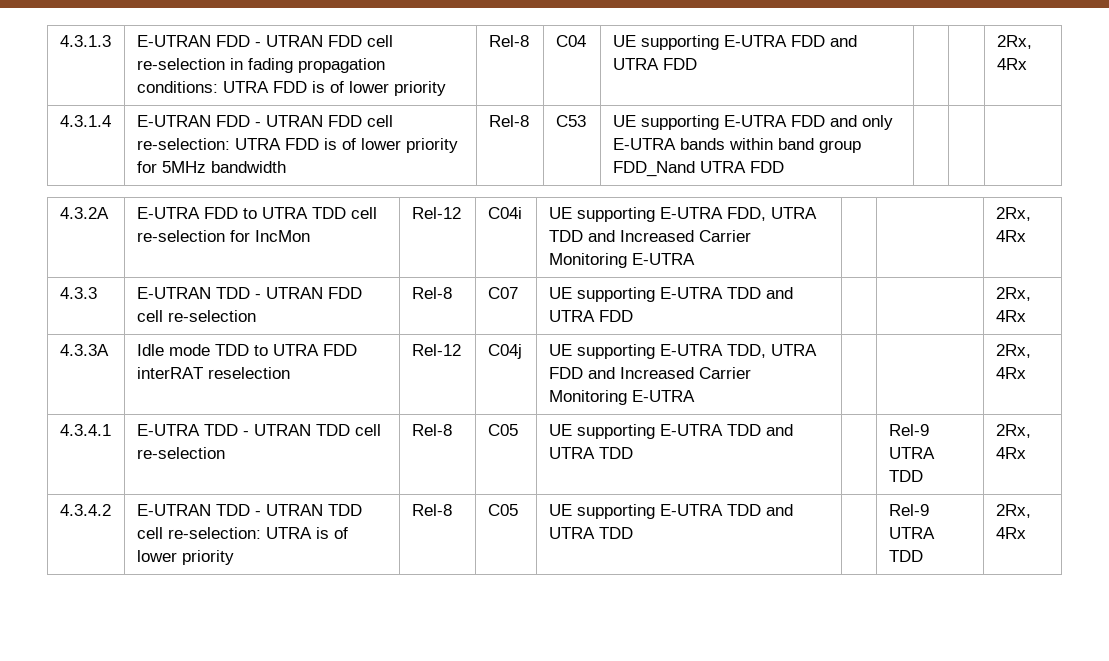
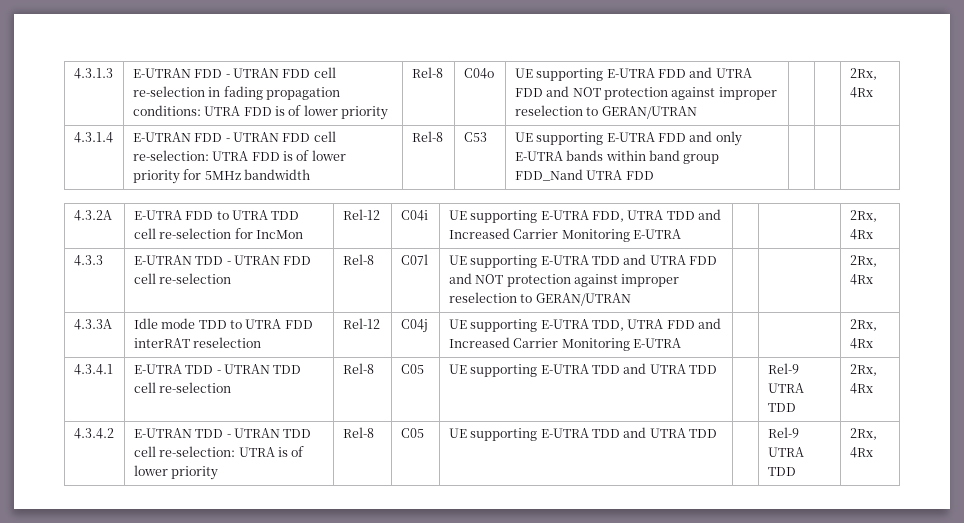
[555,35,586,47] C04 -> [463,68,494,79] C04o
(697, 64) none -> [546,86,777,100] [514,105,697,119] and NOT protection against improper reselection to GERAN/UTRAN
[487,287,518,299] C07 -> [400,254,428,265] C07l
(633, 316) none -> [448,273,680,287] [448,292,631,306] and NOT protection against improper reselection to GERAN/UTRAN

